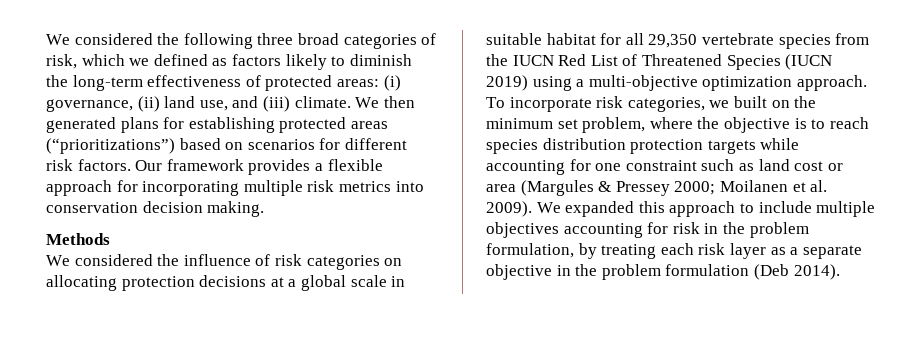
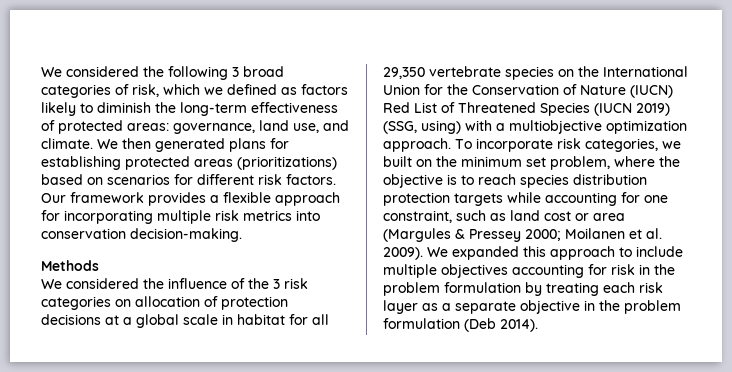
[257,33,294,45] three -> [232,67,239,77] 3
[383,75,401,91] [46,96,160,112] (i) governance, (ii) -> [173,123,255,134] governance,
[262,96,290,112] (iii) -> (349, 125) none
[46,138,175,154] (“prioritizations”) -> [237,156,337,170] (prioritizations)
[142,201,265,217] decision making. -> [130,228,242,242] decision-making.
(271, 260) none -> [248,278,280,289] the 3
[46,275,117,291] allocating -> [135,296,218,307] allocation of
[486,33,542,45] suitable -> (233, 319) none
[835,33,870,45] [486,54,554,66] from the IUCN -> [558,66,688,77] [383,84,673,98] on the International Union for the Conservation of Nature (IUCN)
[532,75,698,91] using a multi-objective -> [383,120,602,134] (SSG, using) with a multiobjective
[625,160,697,171] constraint -> [383,210,452,223] constraint,
[486,243,574,258] formulation, -> [444,282,521,293] formulation

